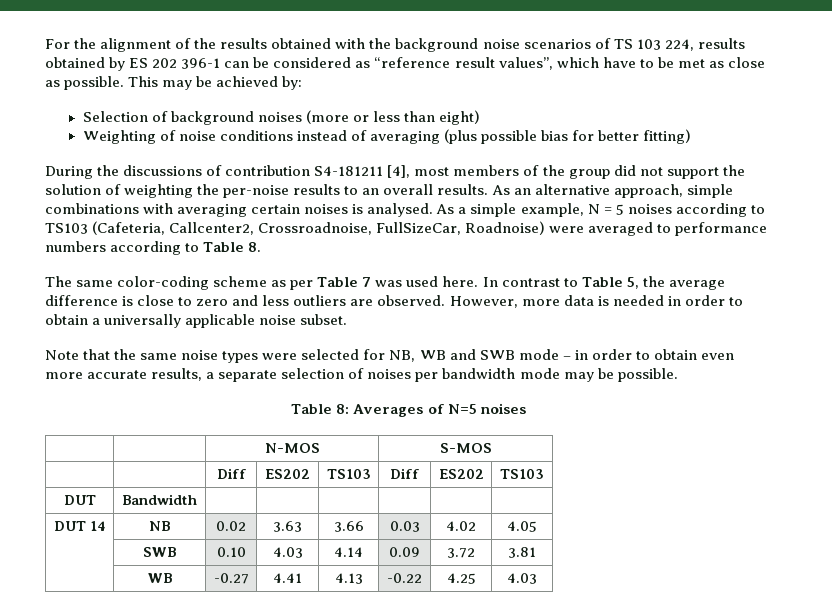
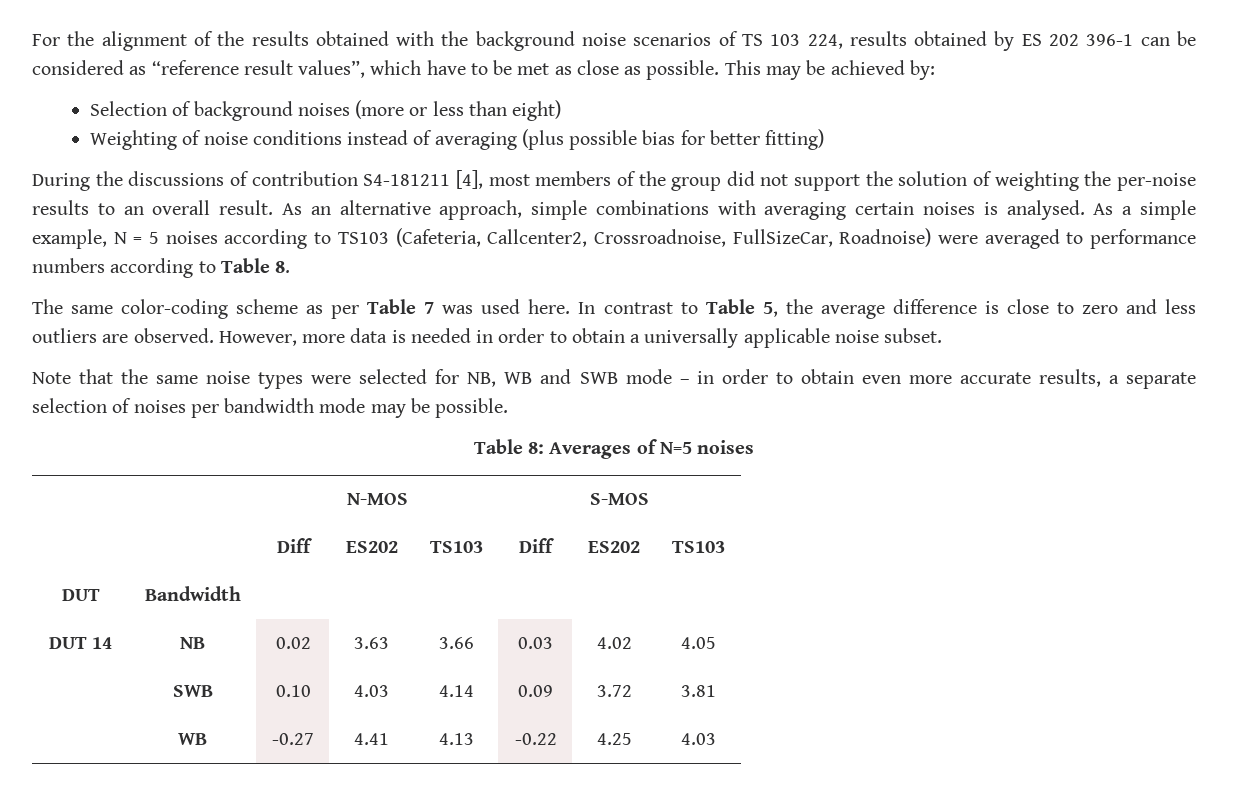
[437,184,489,195] results. -> [219,200,274,215] result.

